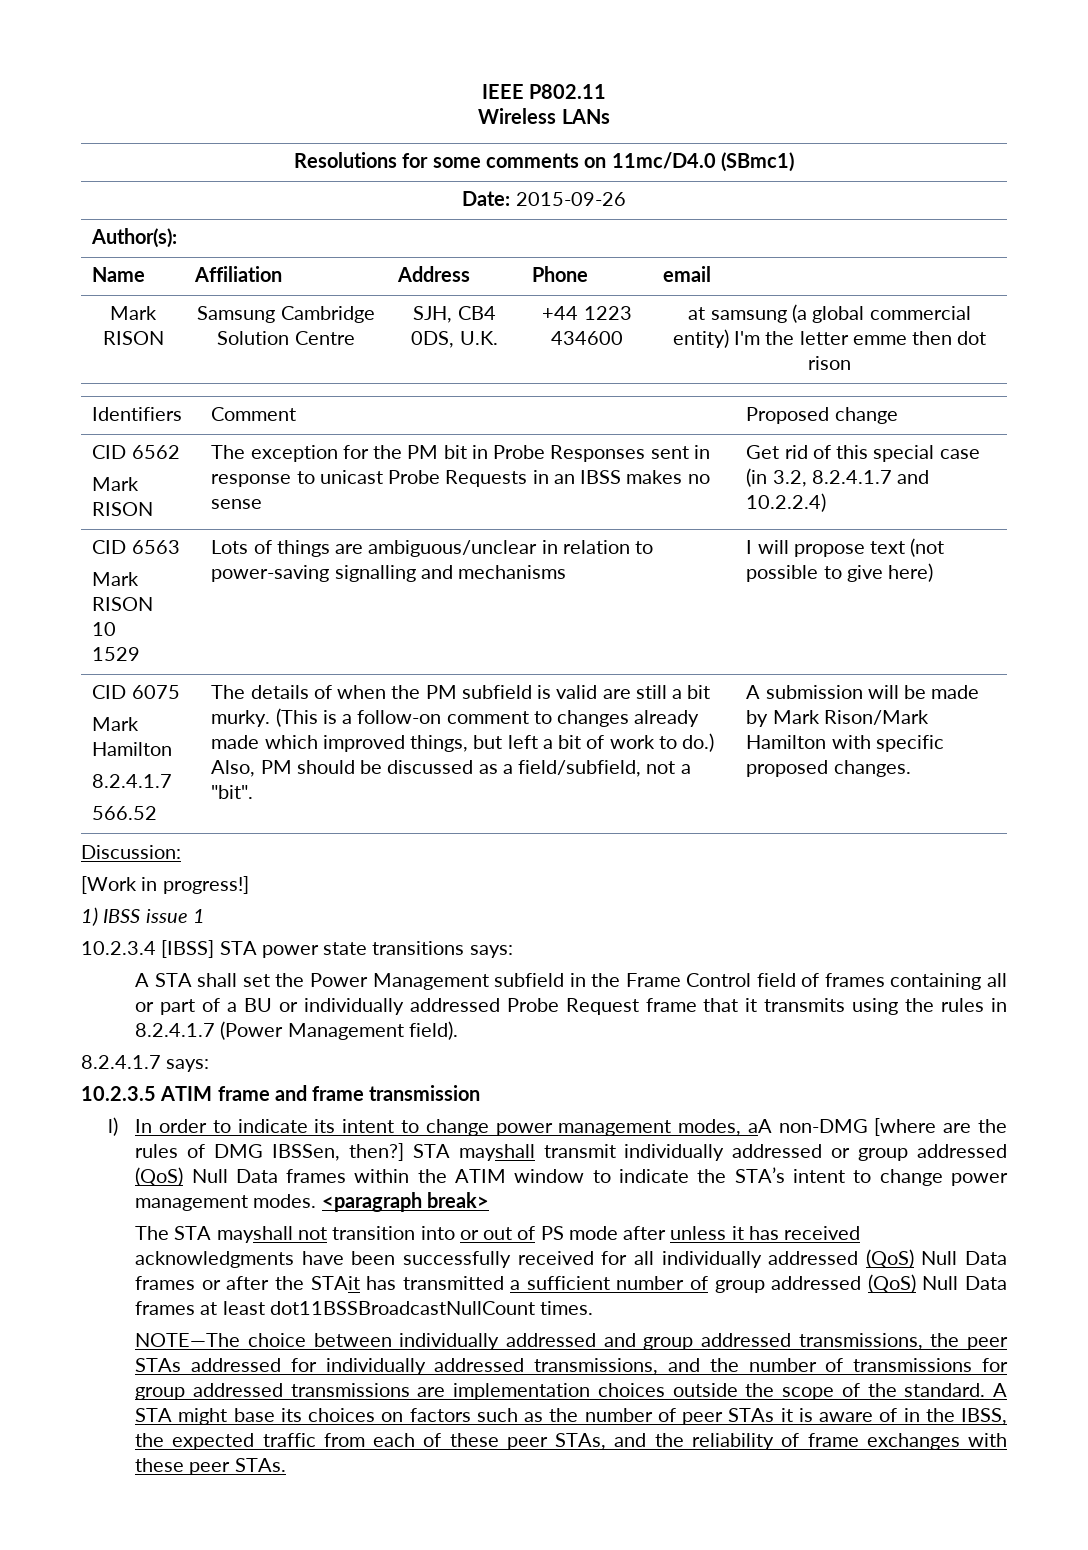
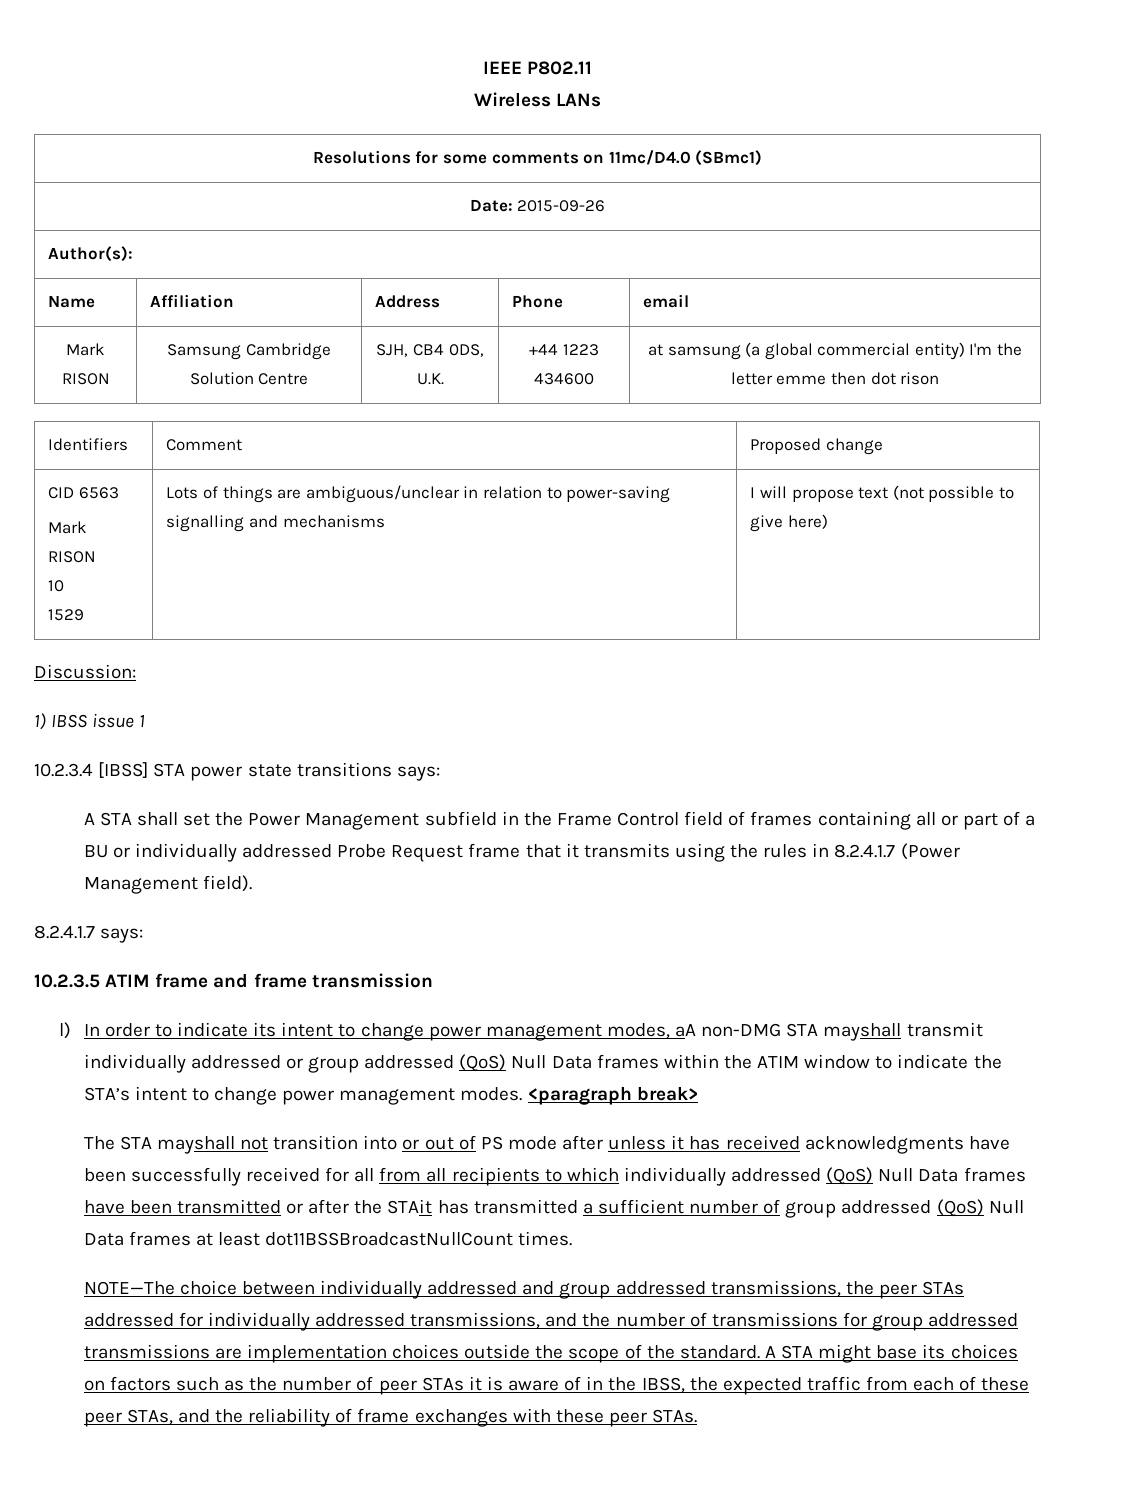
[92,445,180,459] [92,477,140,491] [92,502,154,516] [211,445,710,462] [211,470,710,487] [211,499,263,509] [746,445,980,462] [746,468,930,487] [746,493,827,512] // CID 6562 // Mark RISON | The exception for the PM bit in Probe Responses sent in response to unicast Probe Requests in an IBSS makes no sense | Get rid of this special case (in 3.2, 8.2.4.1.7 and 10.2.2.4) -> (883, 446) none
[92,685,180,699] [92,717,140,731] [92,742,173,756] [92,774,173,788] [92,806,158,820] [211,685,711,699] [211,708,700,727] [211,733,715,752] [211,760,691,777] [211,785,254,799] [746,685,980,699] [746,710,929,727] [746,735,944,752] [746,760,911,777] [81,845,181,859] [81,876,249,894] // CID 6075 // Mark Hamilton // 8.2.4.1.7 // 566.52 | The details of when the PM subfield is valid are still a bit murky. (This is a follow-on comment to changes already made which improved things, but left a bit of work to do.) Also, PM should be discussed as a field/subfield, not a "bit". | A submission will be made by Mark Rison/Mark Hamilton with specific proposed changes. // Discussion: // [Work in progress!] -> [34,664,136,679] // Discussion:
[874,1118,1008,1136] [135,1143,404,1161] [where are the rules of DMG IBSSen, then?] -> (782, 1030) none
(654, 1258) none -> [379,1167,619,1186] from all recipients to which
(196, 1283) none -> [83,1199,281,1214] have been transmitted

